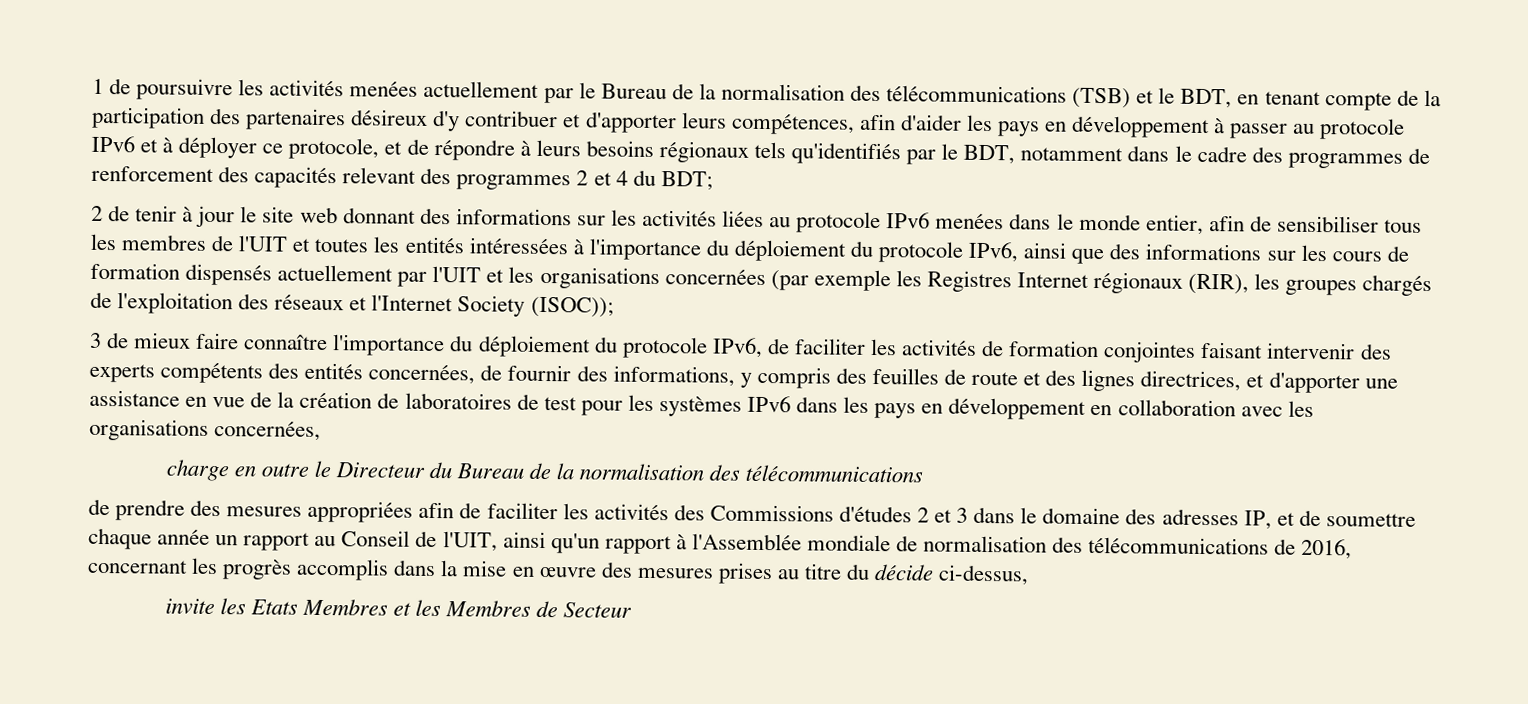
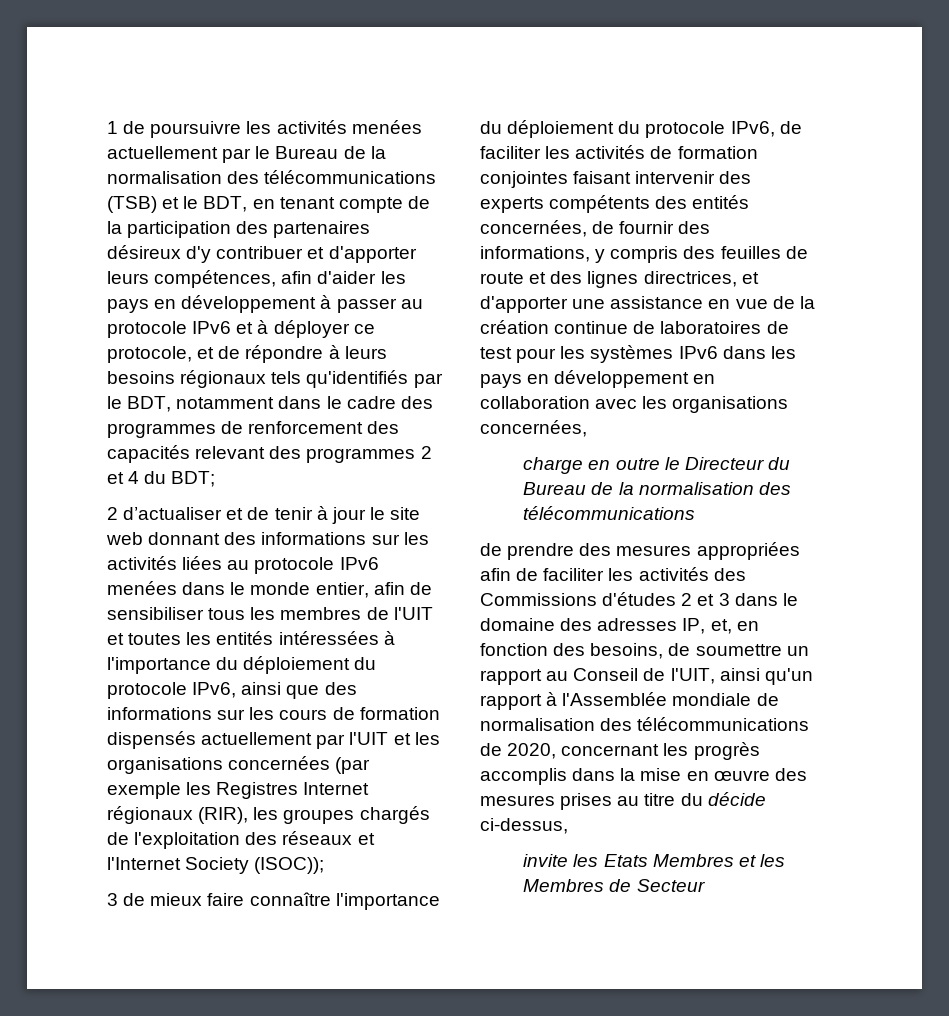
(103, 213) none -> [123,507,244,520] d’actualiser et
(373, 400) none -> [554,321,629,334] continue
[1276,509,1416,527] [88,527,211,550] et de soumettre chaque année -> [710,619,759,634] [480,643,782,659] et, en fonction des besoins, de soumettre
[1301,538,1353,560] 2016, -> [507,743,557,759] 2020,

